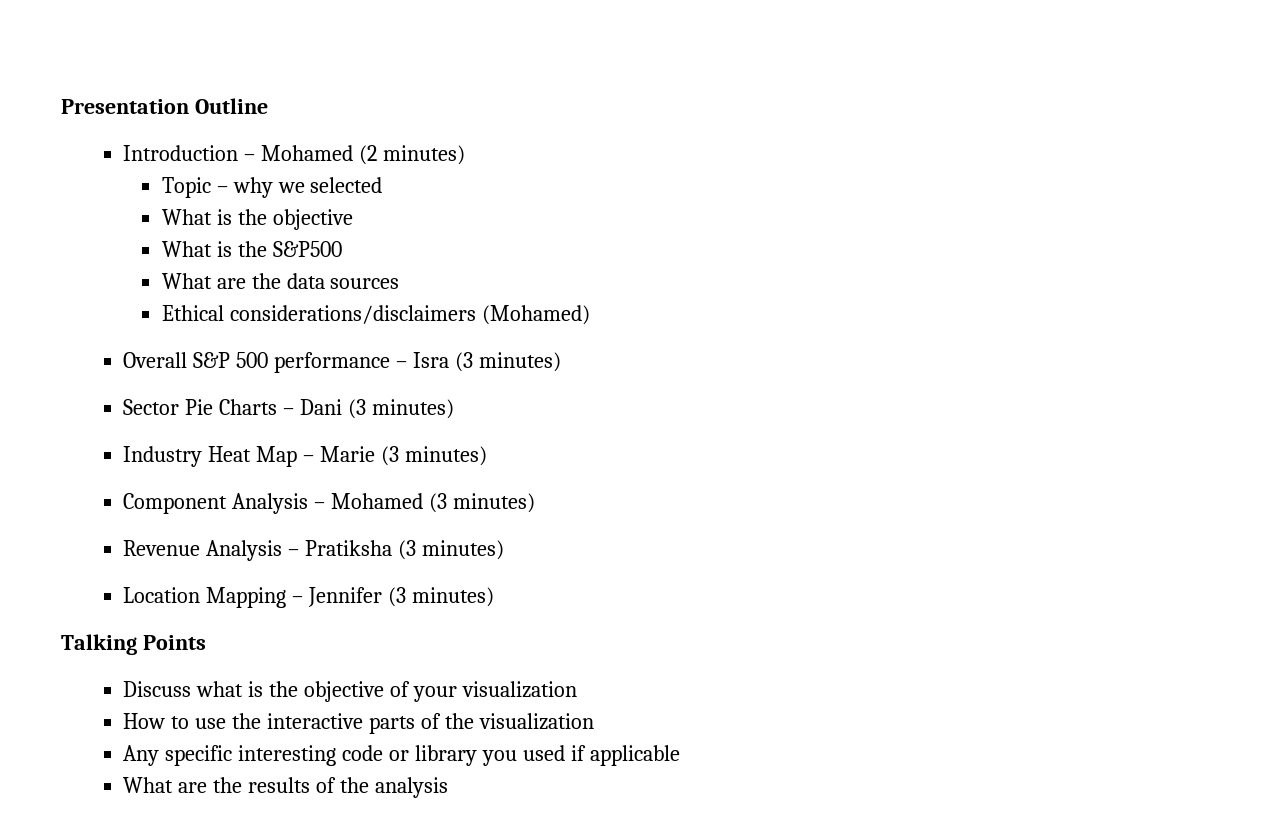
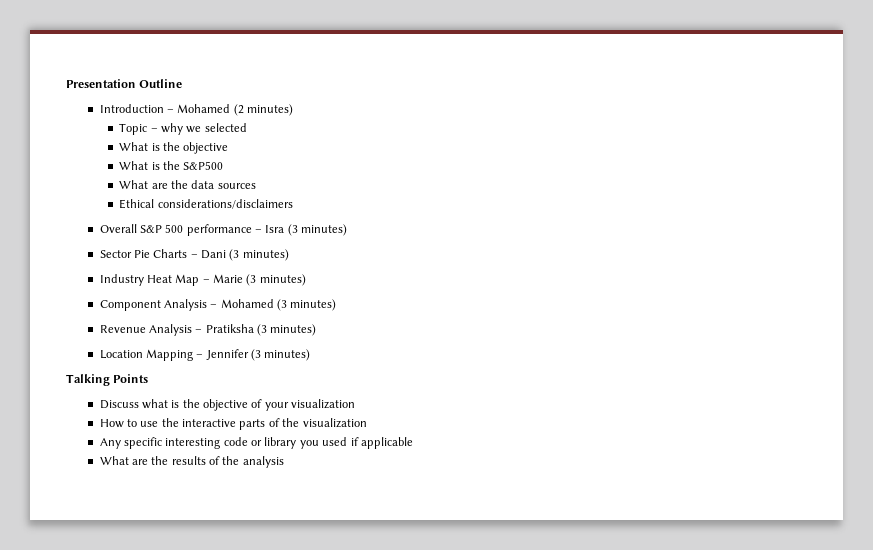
[481,305,590,325] (Mohamed) -> (293, 204) none

